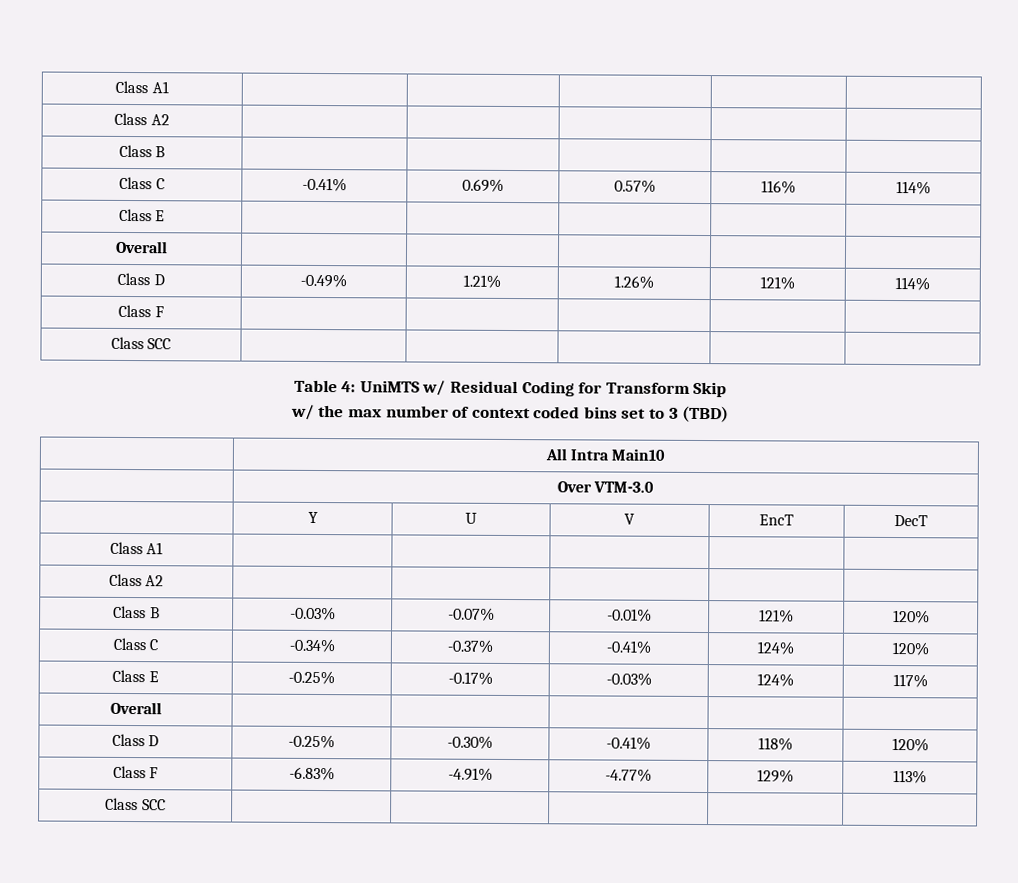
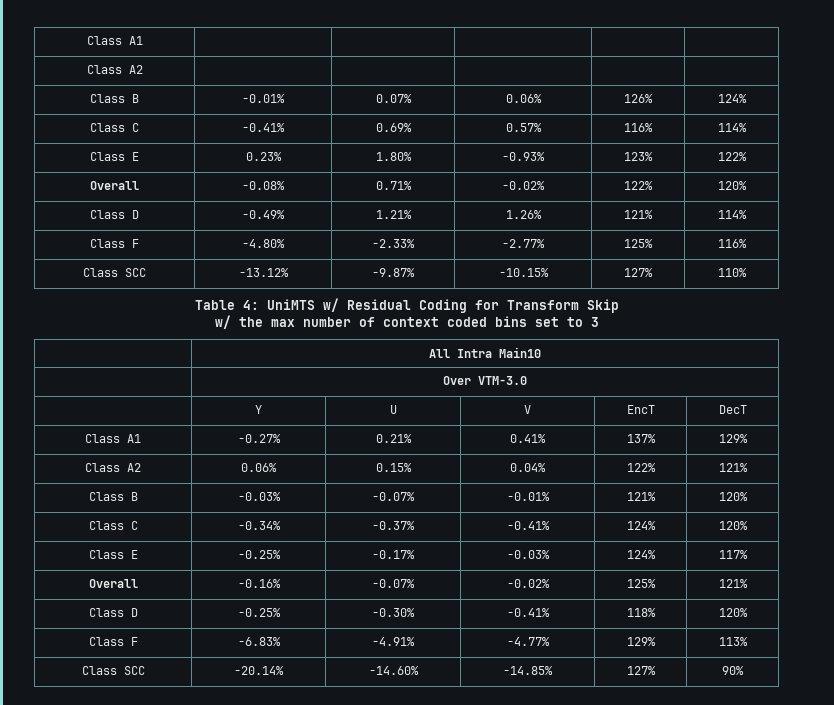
[115,80,169,94] [114,112,170,126] [118,144,166,158] Class A1 | | | | | // Class A2 | | | | | // Class B | | | | | -> [86,36,143,45] [86,65,143,74] [90,94,139,103] [242,94,285,103] [375,94,412,103] [505,94,542,103] [623,94,653,103] [717,94,747,103] Class A1 | | | | | // Class A2 | | | | | // Class B | -0.01% | 0.07% | 0.06% | 126% | 124%
[115,240,168,254] | | | | // Overall | | | | | -> [245,152,282,161] [375,152,412,161] [502,152,545,161] [623,152,653,161] [717,152,747,161] [90,181,139,190] [242,181,285,190] [375,181,412,190] [502,181,545,190] [623,181,653,190] [717,181,747,190] 0.23% | 1.80% | -0.93% | 123% | 122% // Overall | -0.08% | 0.71% | -0.02% | 122% | 120%
[110,336,172,350] | | | | // Class SCC | | | | | -> [242,239,285,248] [372,239,415,248] [502,239,545,248] [623,239,653,248] [717,239,747,248] [83,268,146,277] [238,268,289,277] [372,268,415,277] [498,268,549,277] [623,268,653,277] [717,268,747,277] -4.80% | -2.33% | -2.77% | 125% | 116% // Class SCC | -13.12% | -9.87% | -10.15% | 127% | 110%
[682,405,730,423] (TBD) -> (599, 322) none
[108,573,165,587] | | | | // Class A2 | | | | | -> [237,434,281,443] [375,434,412,443] [510,434,546,443] [626,434,656,443] [718,434,748,443] [85,463,141,472] [241,463,277,472] [375,463,412,472] [510,463,546,472] [626,463,656,472] [718,463,748,472] -0.27% | 0.21% | 0.41% | 137% | 129% // Class A2 | 0.06% | 0.15% | 0.04% | 122% | 121%
(162, 708) | | | | -> [237,579,281,588] [372,579,415,588] [506,579,550,588] [626,579,656,588] [718,579,748,588] -0.16% | -0.07% | -0.02% | 125% | 121%
(166, 805) | | | | -> [234,666,284,675] [368,666,419,675] [503,666,553,675] [626,666,656,675] [721,666,744,675] -20.14% | -14.60% | -14.85% | 127% | 90%

